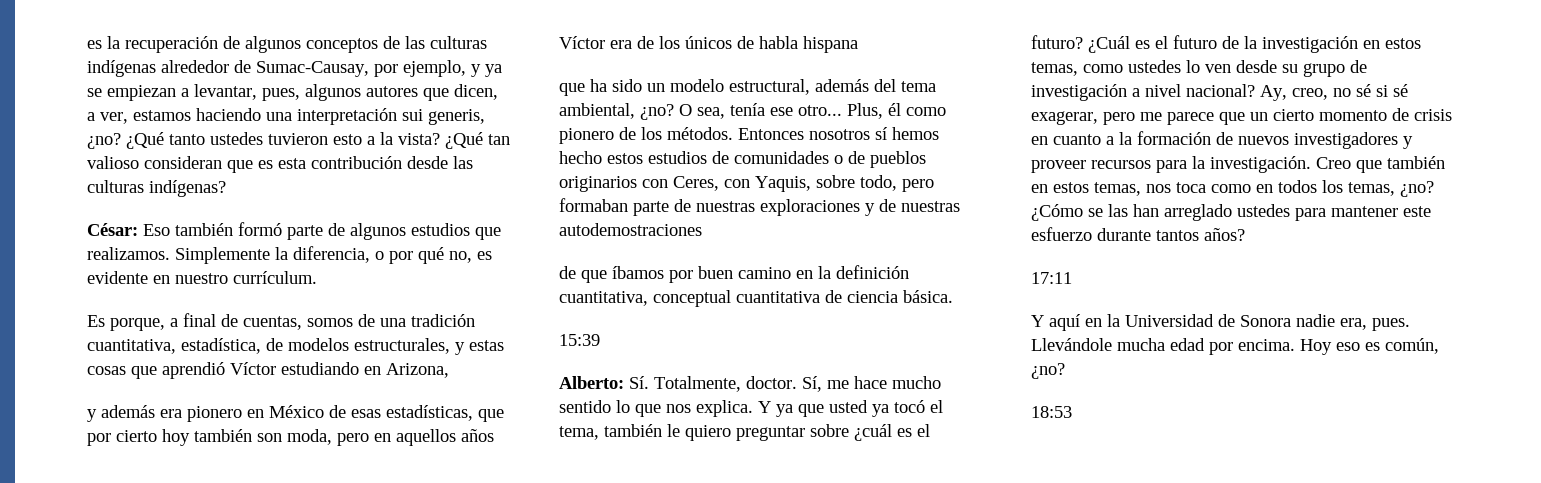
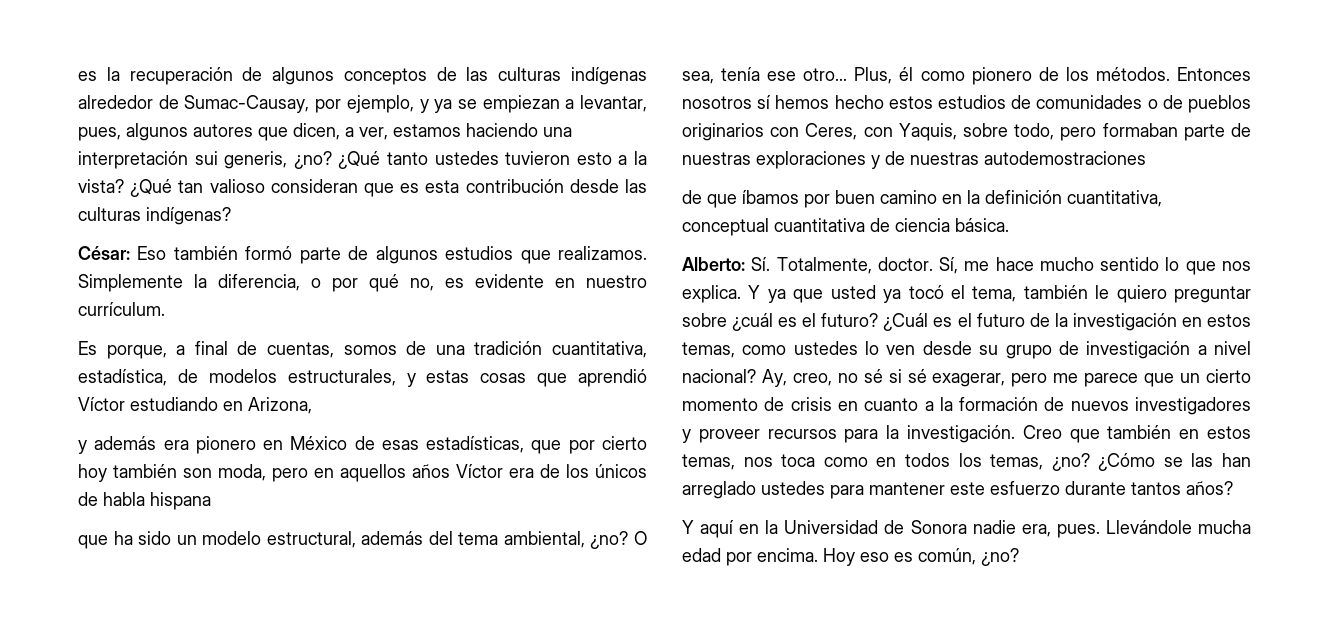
[559,334,600,346] // 15:39 -> (1009, 225) none
[1031,272,1072,284] // 17:11 -> (1233, 488) none
[1031,406,1072,418] // 18:53 -> (1019, 557) none

